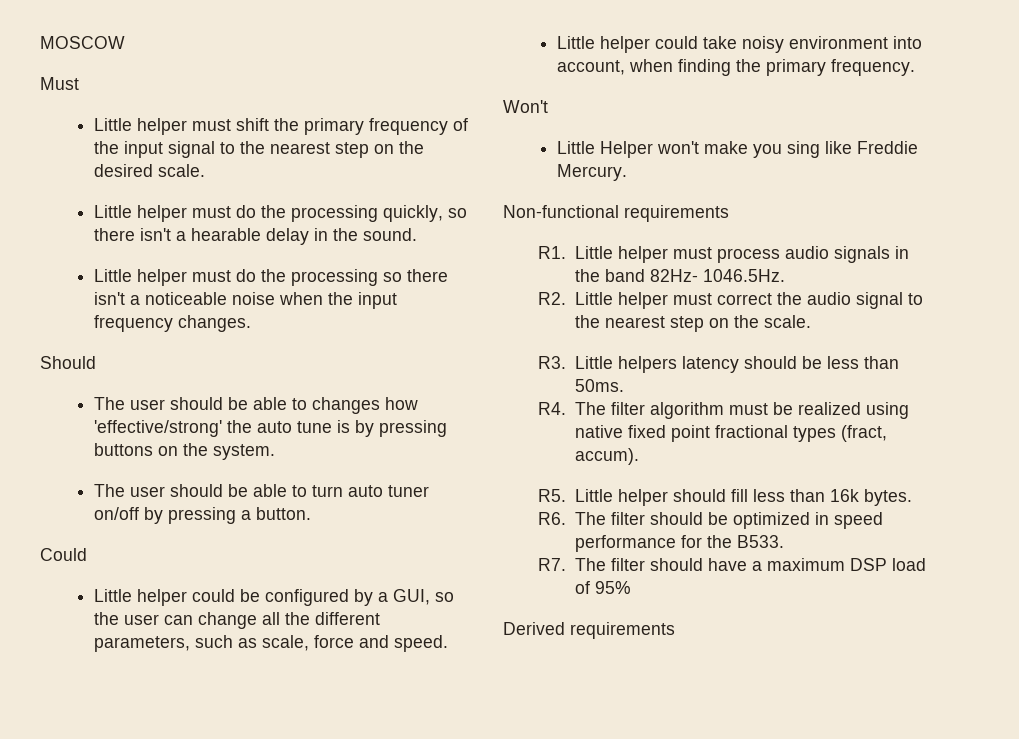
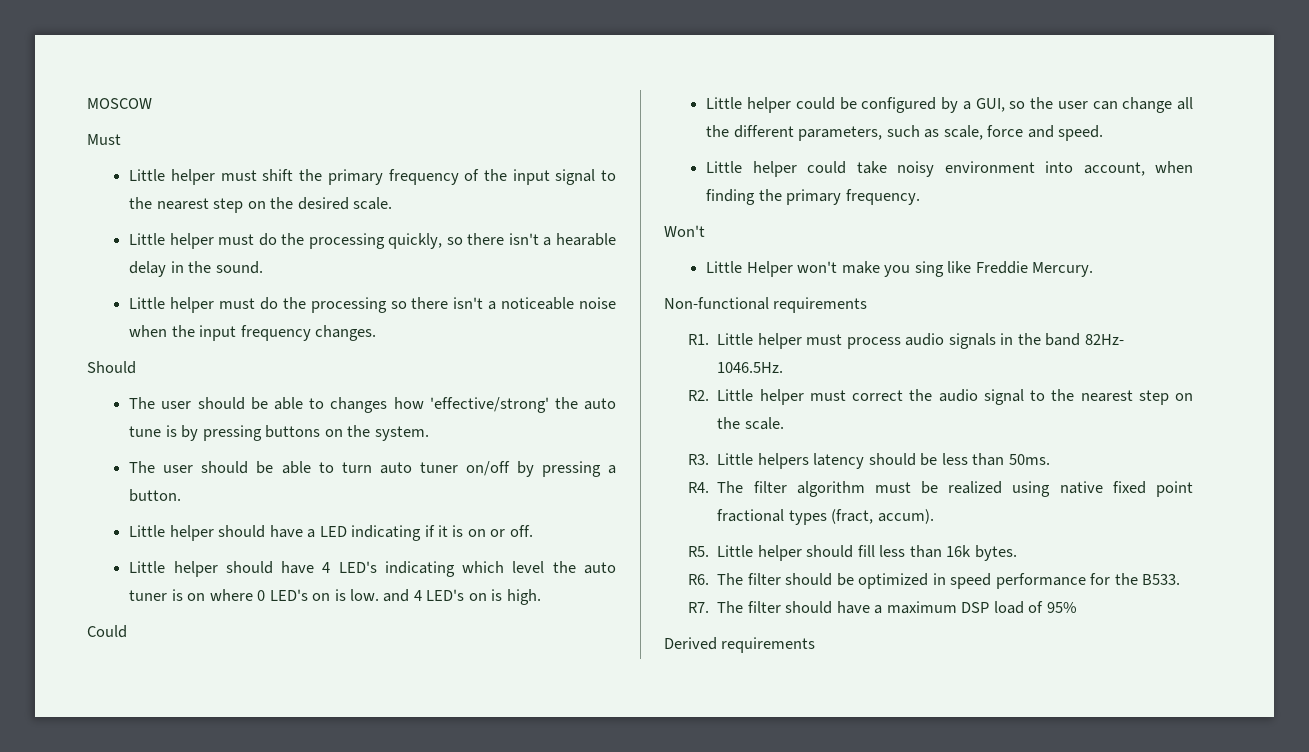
(311, 513) none -> [129,525,533,541] [129,561,616,577] [129,589,541,605] // Little helper should have a LED indicating if it is on or off. // Little helper should have 4 LED's indicating which level the auto tuner is on where 0 LED's on is low. and 4 LED's on is high.

